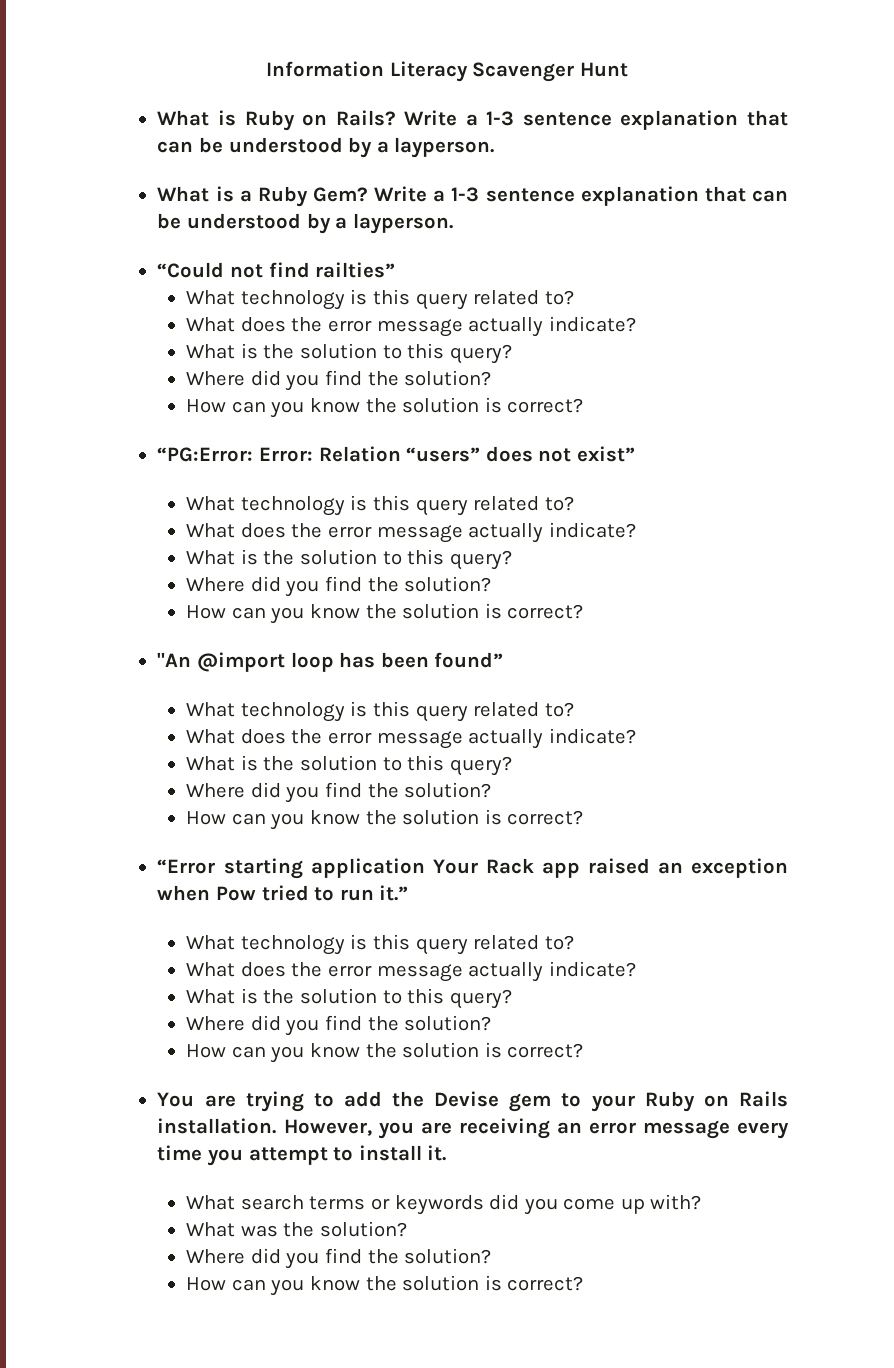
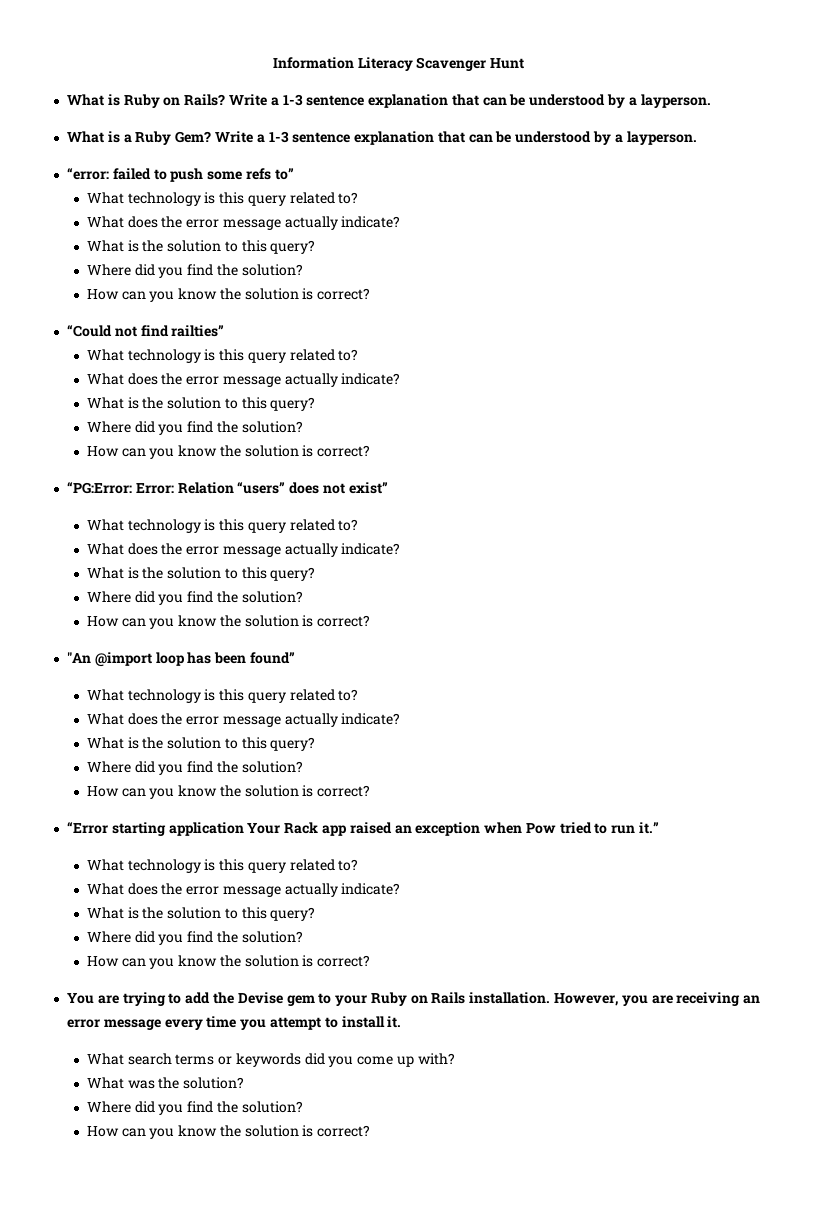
(453, 223) none -> [67,168,294,182] [86,192,359,206] [86,216,401,230] [86,240,316,254] [86,264,303,278] [86,288,371,302] // “error: failed to push some refs to” // What technology is this query related to? // What does the error message actually indicate? // What is the solution to this query? // Where did you find the solution? // How can you know the solution is correct?

